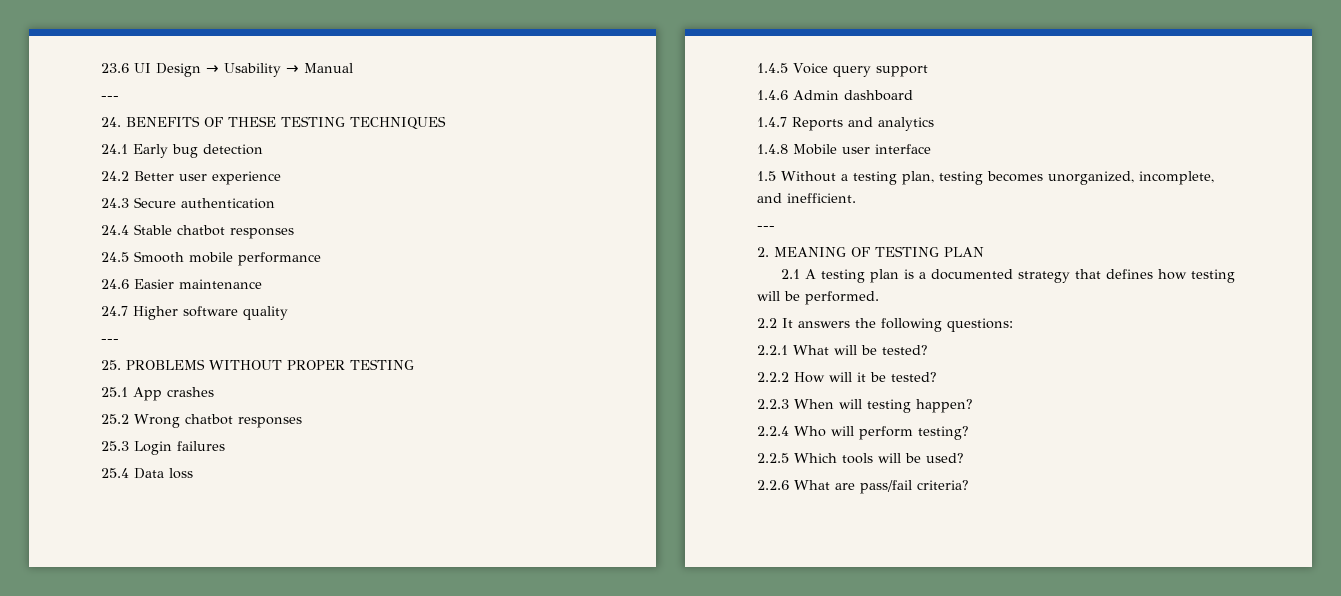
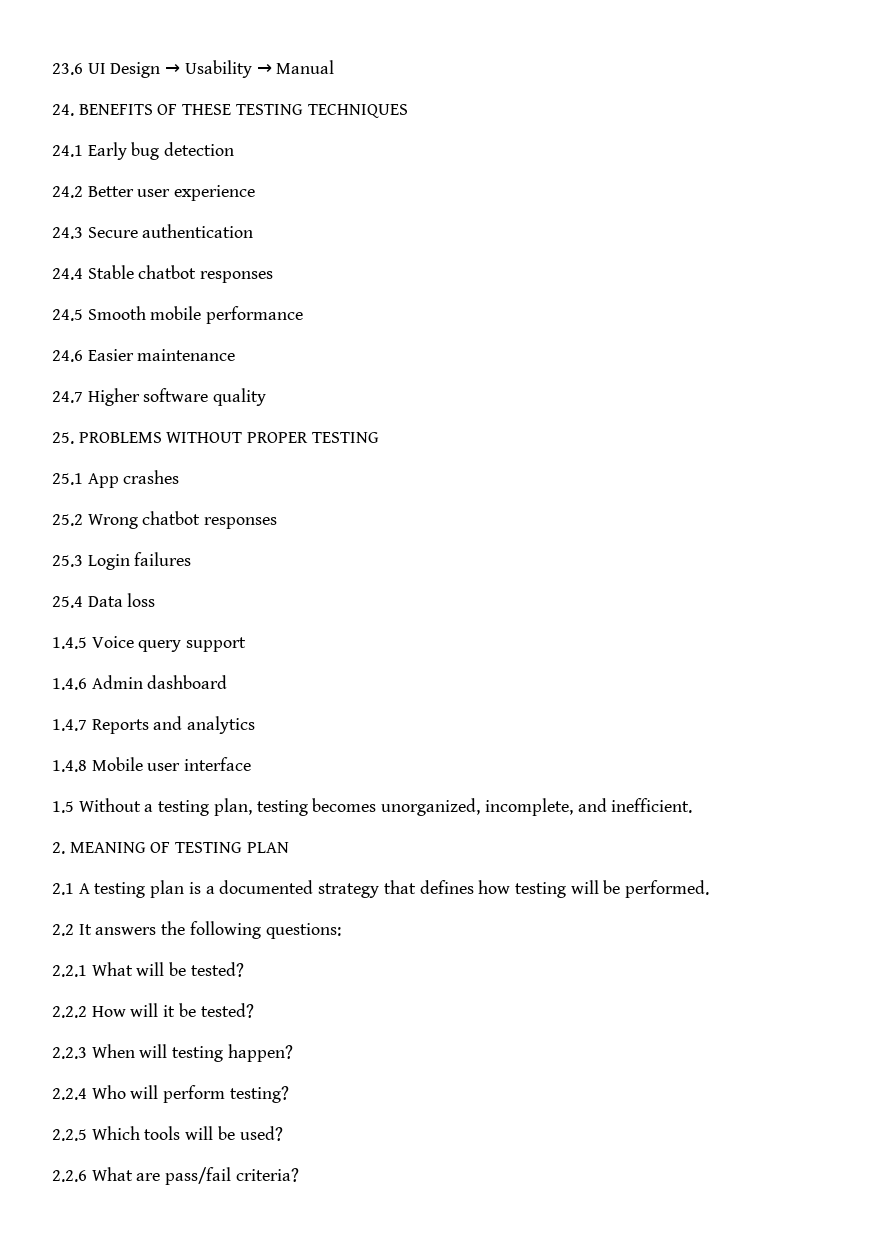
[101,96,119,100] // --- -> (335, 67) none
[101,339,119,343] // --- -> (267, 397) none
[757,226,775,230] // --- -> (693, 805) none

